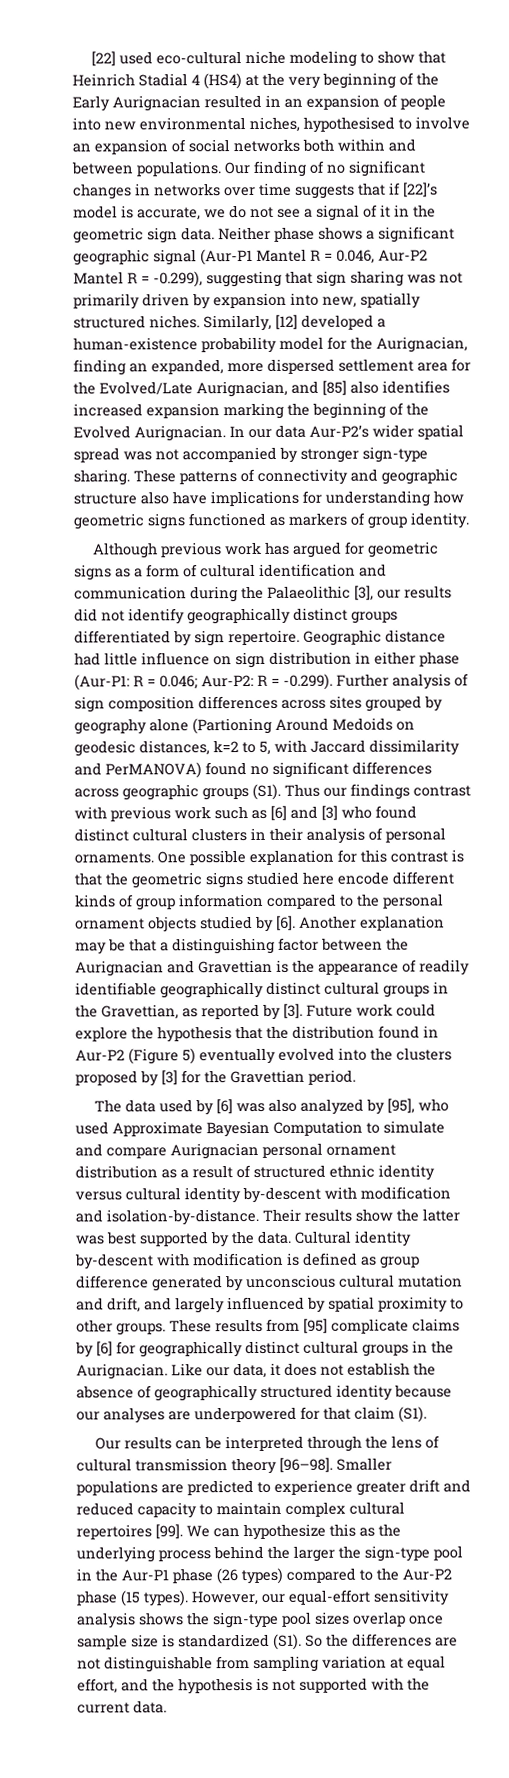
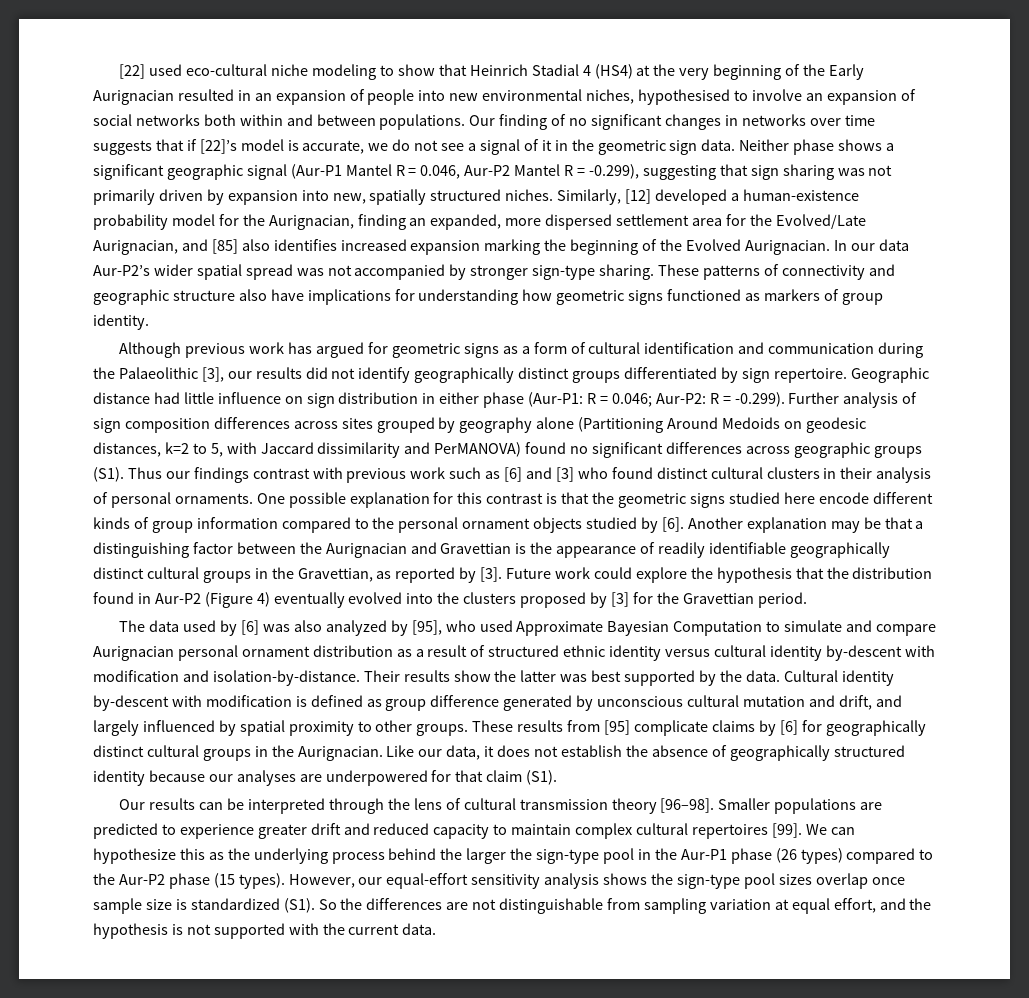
[192,717,272,735] (Partioning -> [578,417,664,433] (Partitioning
[182,1048,196,1065] 5) -> [256,592,270,607] 4)

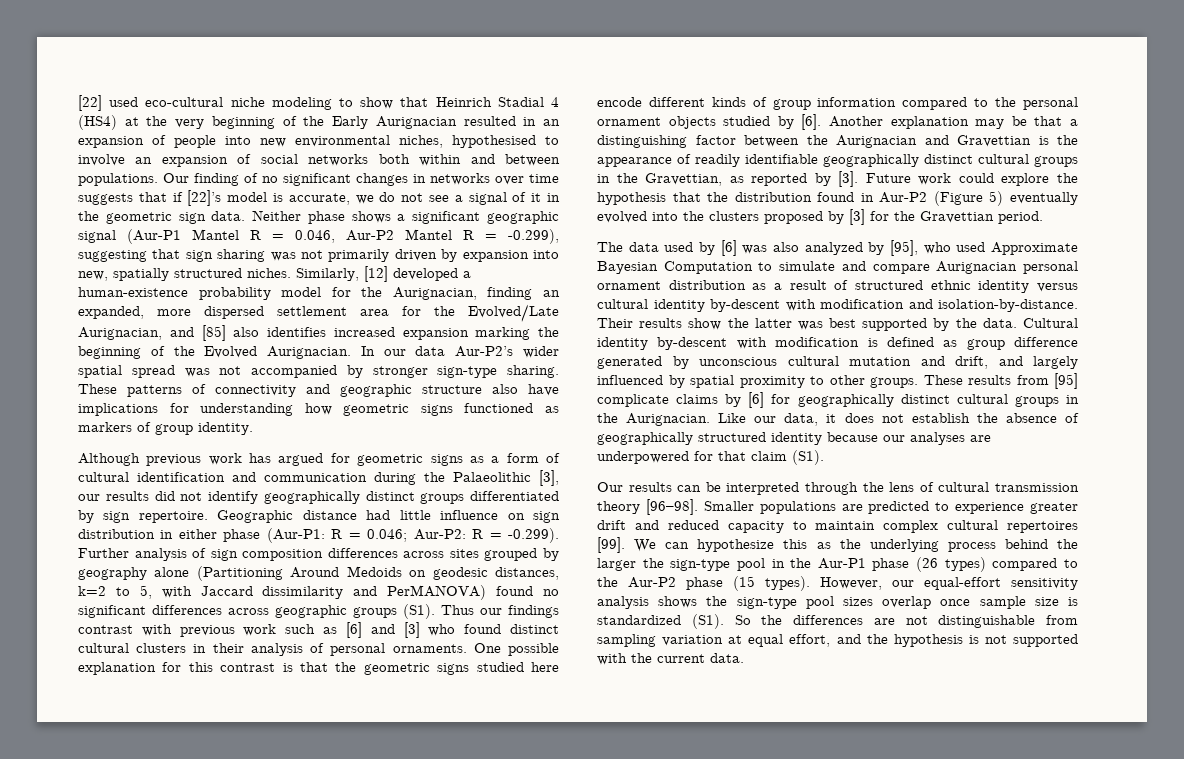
[256,592,270,607] 4) -> [989,191,1004,206] 5)

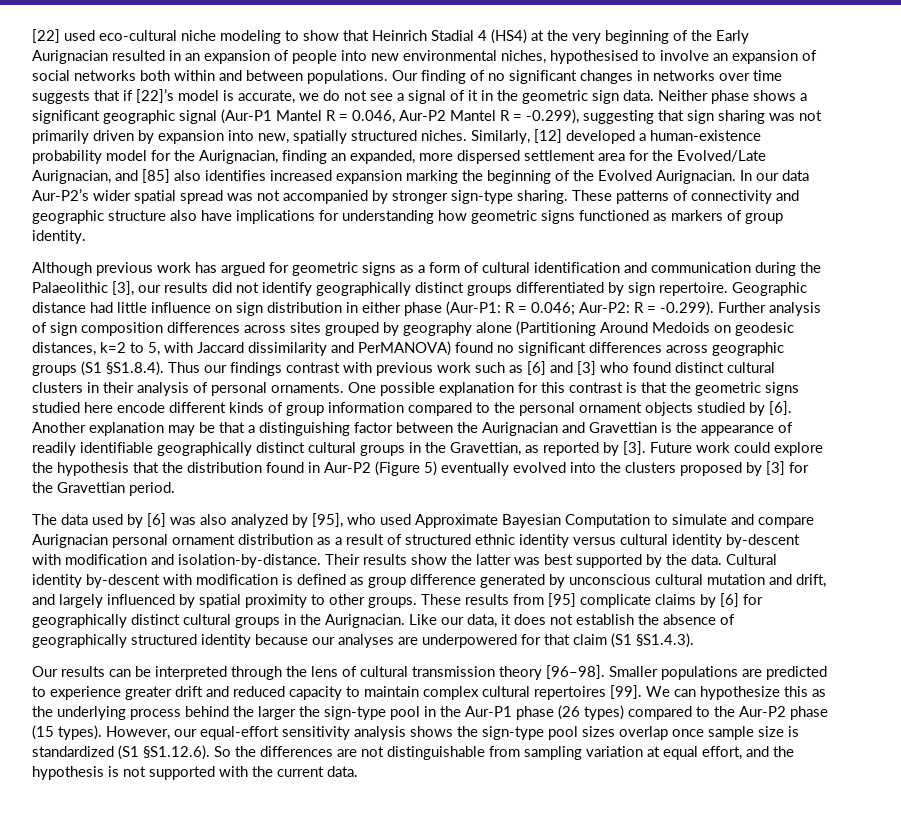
[403,604,435,619] (S1). -> [81,361,164,376] (S1 §S1.8.4).
[792,450,824,465] (S1). -> [611,633,694,648] (S1 §S1.4.3).
[691,614,724,629] (S1). -> [118,745,210,760] (S1 §S1.12.6).

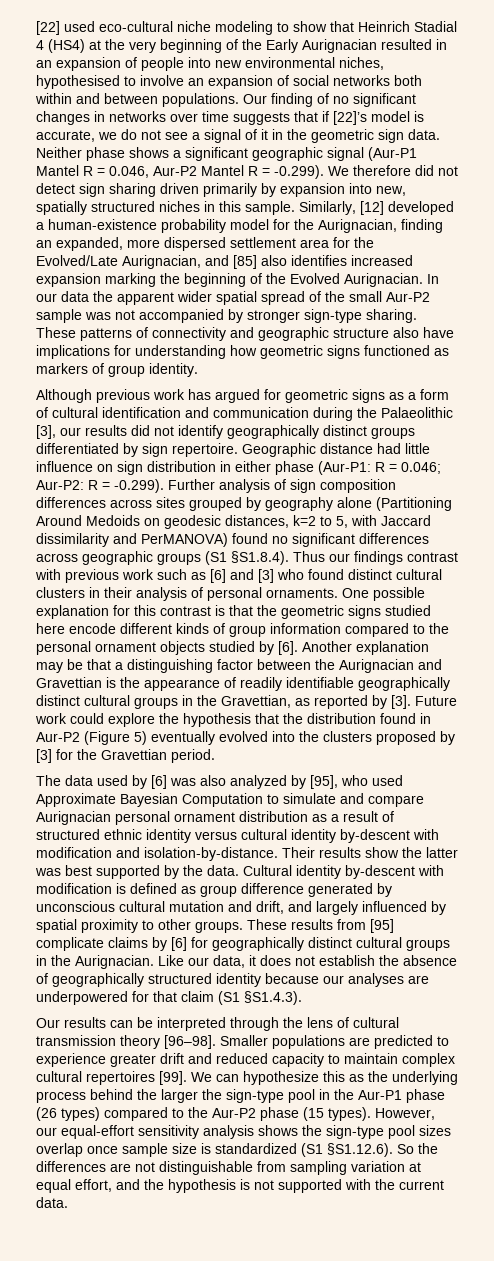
[526,109,822,124] [32,130,134,144] -0.299), suggesting that sign sharing was not primarily driven -> [274,165,458,179] [36,183,257,197] -0.299). We therefore did not detect sign sharing driven primarily
[421,130,467,141] niches. -> [159,201,295,215] niches in this sample.
[32,189,89,201] Aur-P2’s -> [93,291,174,305] the apparent
(223, 197) none -> [309,291,430,302] [36,309,82,323] of the small Aur-P2 sample

